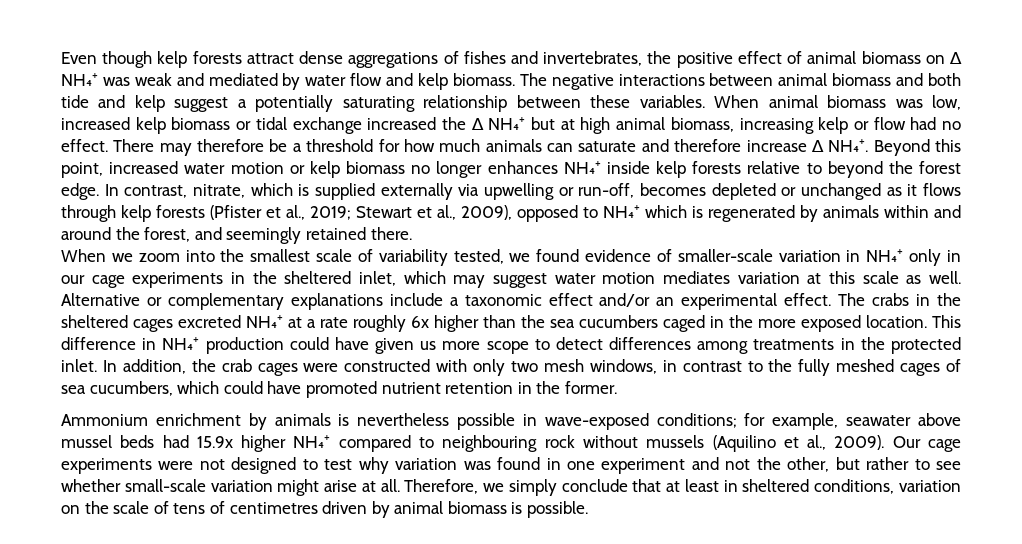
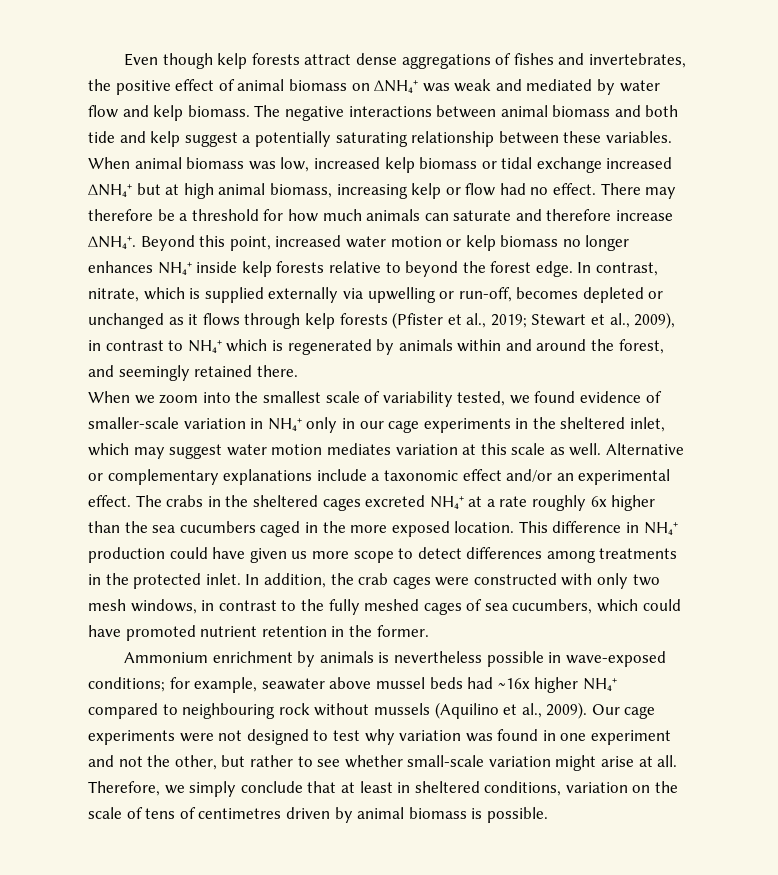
[948,52,962,64] [61,73,98,86] ∆ NH₄⁺ -> [374,80,419,93] ∆NH₄⁺
[441,117,526,130] the ∆ NH₄⁺ -> [88,184,132,197] ∆NH₄⁺
[810,139,869,152] ∆ NH₄⁺. -> [88,236,136,249] ∆NH₄⁺.
[517,205,578,222] opposed -> [88,340,164,351] in contrast
[196,436,233,448] 15.9x -> [497,678,530,689] ~16x

